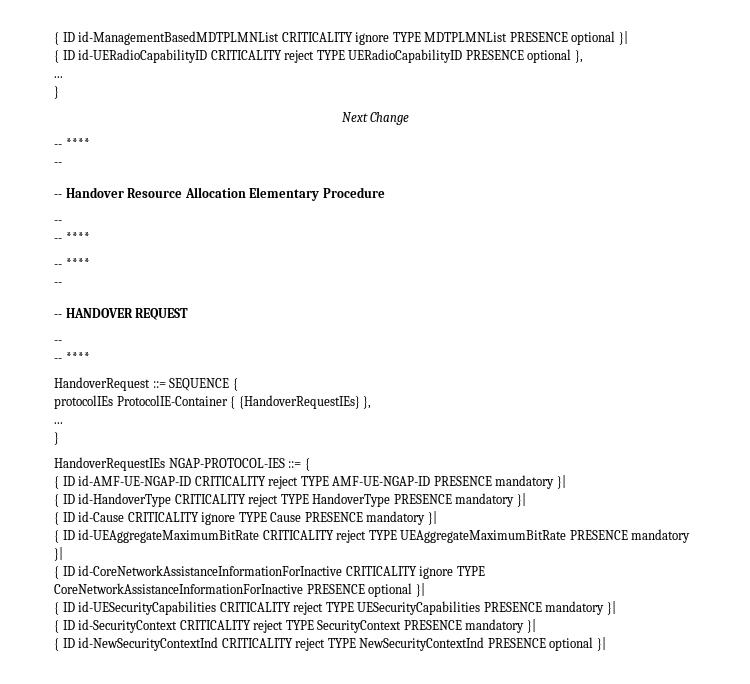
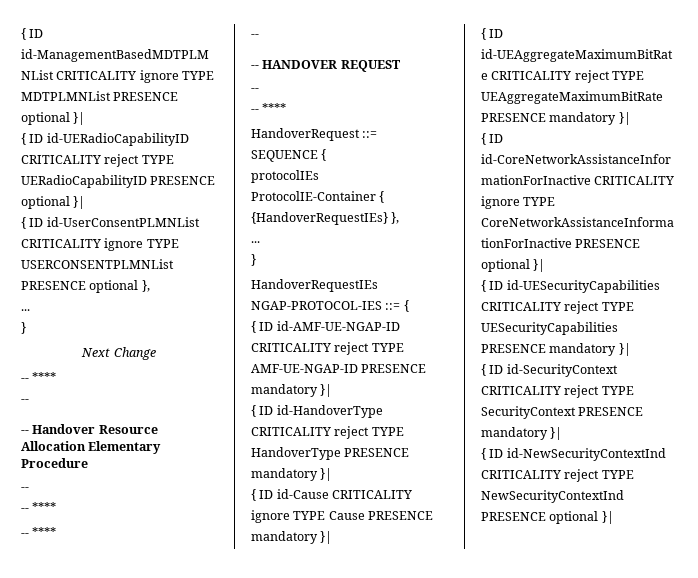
(572, 56) none -> [73,196,86,209] [21,217,200,229] [21,238,179,251] [21,259,174,269] [21,280,139,293] }| // { ID id-UserConsentPLMNList CRITICALITY ignore TYPE USERCONSENTPLMNList PRESENCE optional

